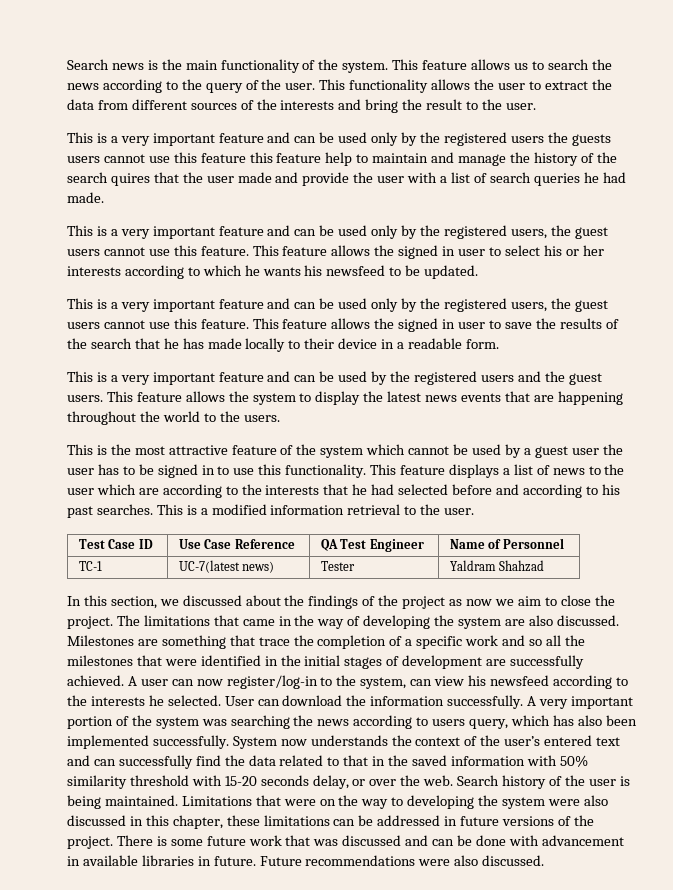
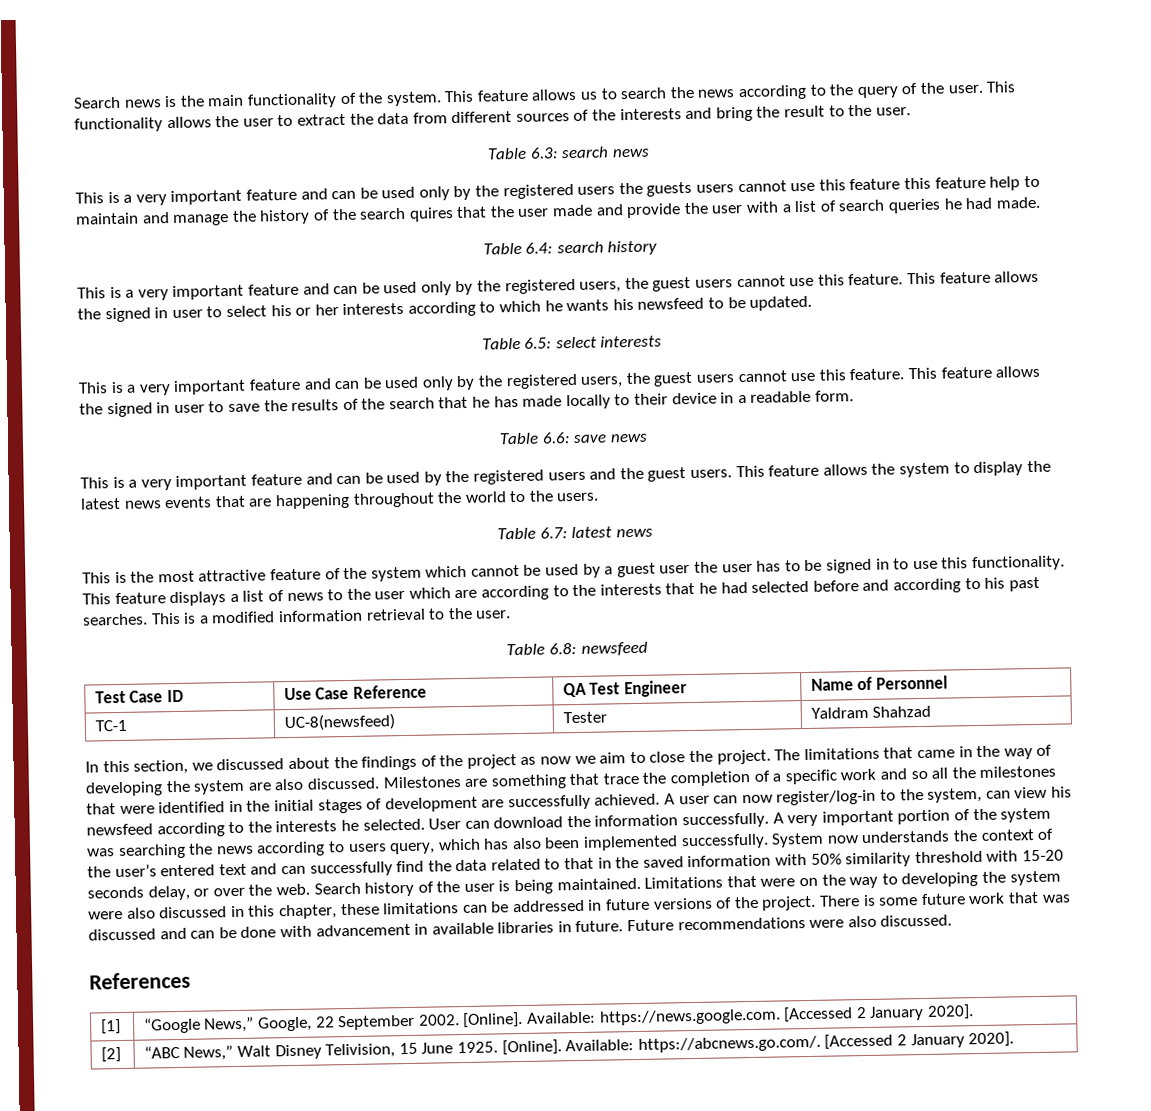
(536, 106) none -> [487,146,650,160] // Table 6.3: search news
(104, 197) none -> [482,240,658,256] // Table 6.4: search history
(479, 272) none -> [481,335,663,350] // Table 6.5: select interests
(499, 344) none -> [499,432,648,445] // Table 6.6: save news
(280, 418) none -> [497,526,653,540] // Table 6.7: latest news
(475, 511) none -> [506,641,648,656] // Table 6.8: newsfeed
[178,560,275,573] UC-7(latest news) -> [283,713,396,732] UC-8(newsfeed)
(545, 860) none -> [89,971,191,990] [100,1019,121,1035] [143,1004,974,1034] [100,1047,121,1063] [143,1031,1015,1061] // References // [1] | “Google News,” Google, 22 September 2002. [Online]. Available: https://news.google.com. [Accessed 2 January 2020]. // [2] | “ABC News,” Walt Disney Telivision, 15 June 1925. [Online]. Available: https://abcnews.go.com/. [Accessed 2 January 2020].

